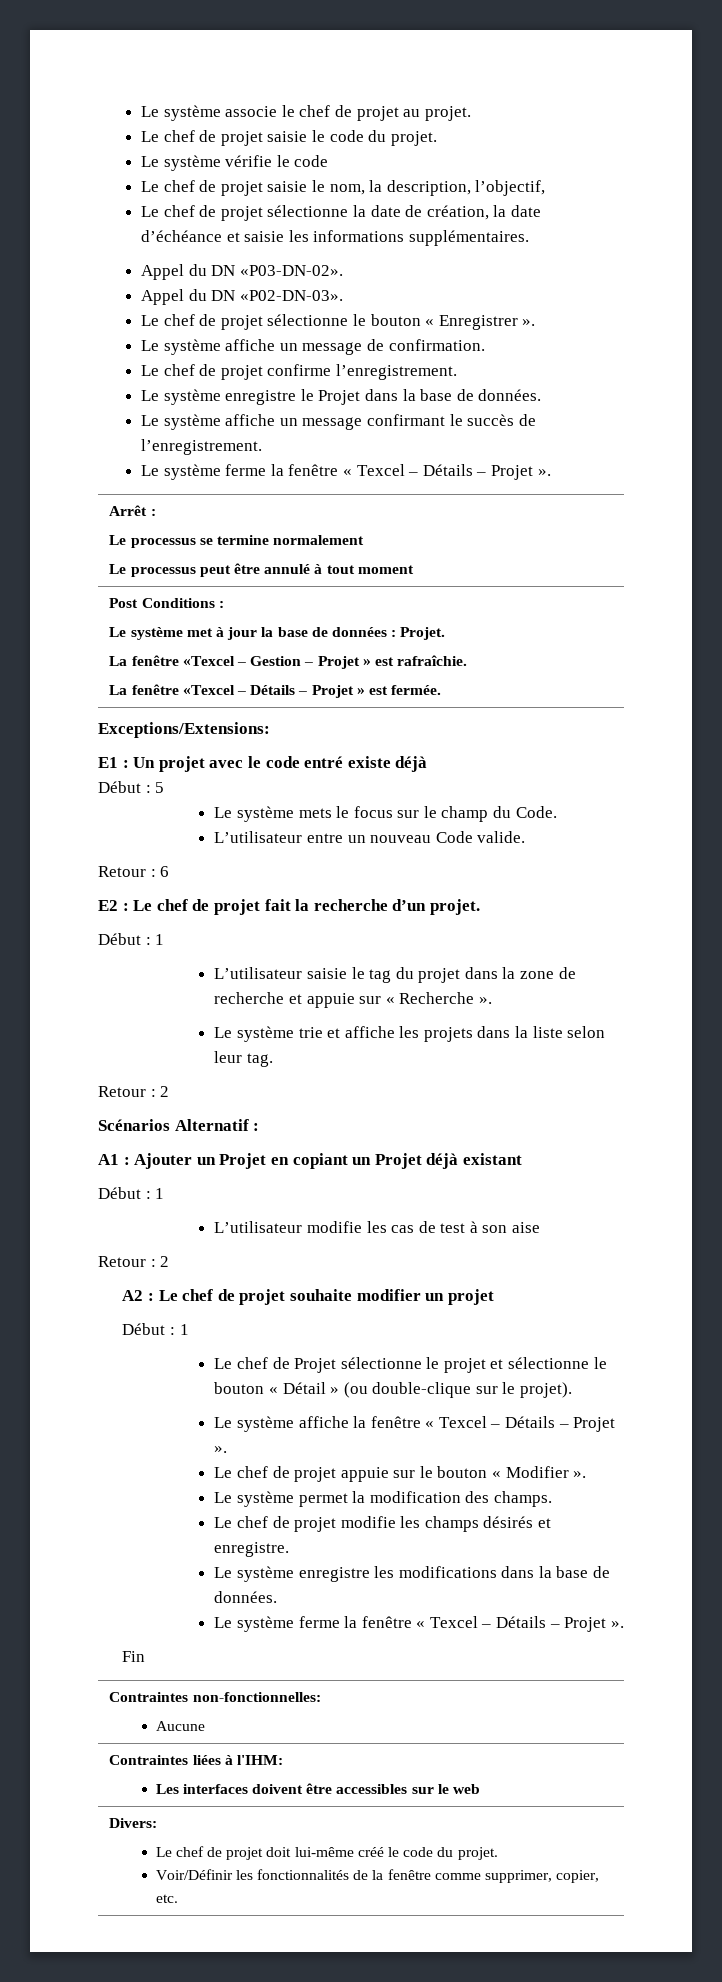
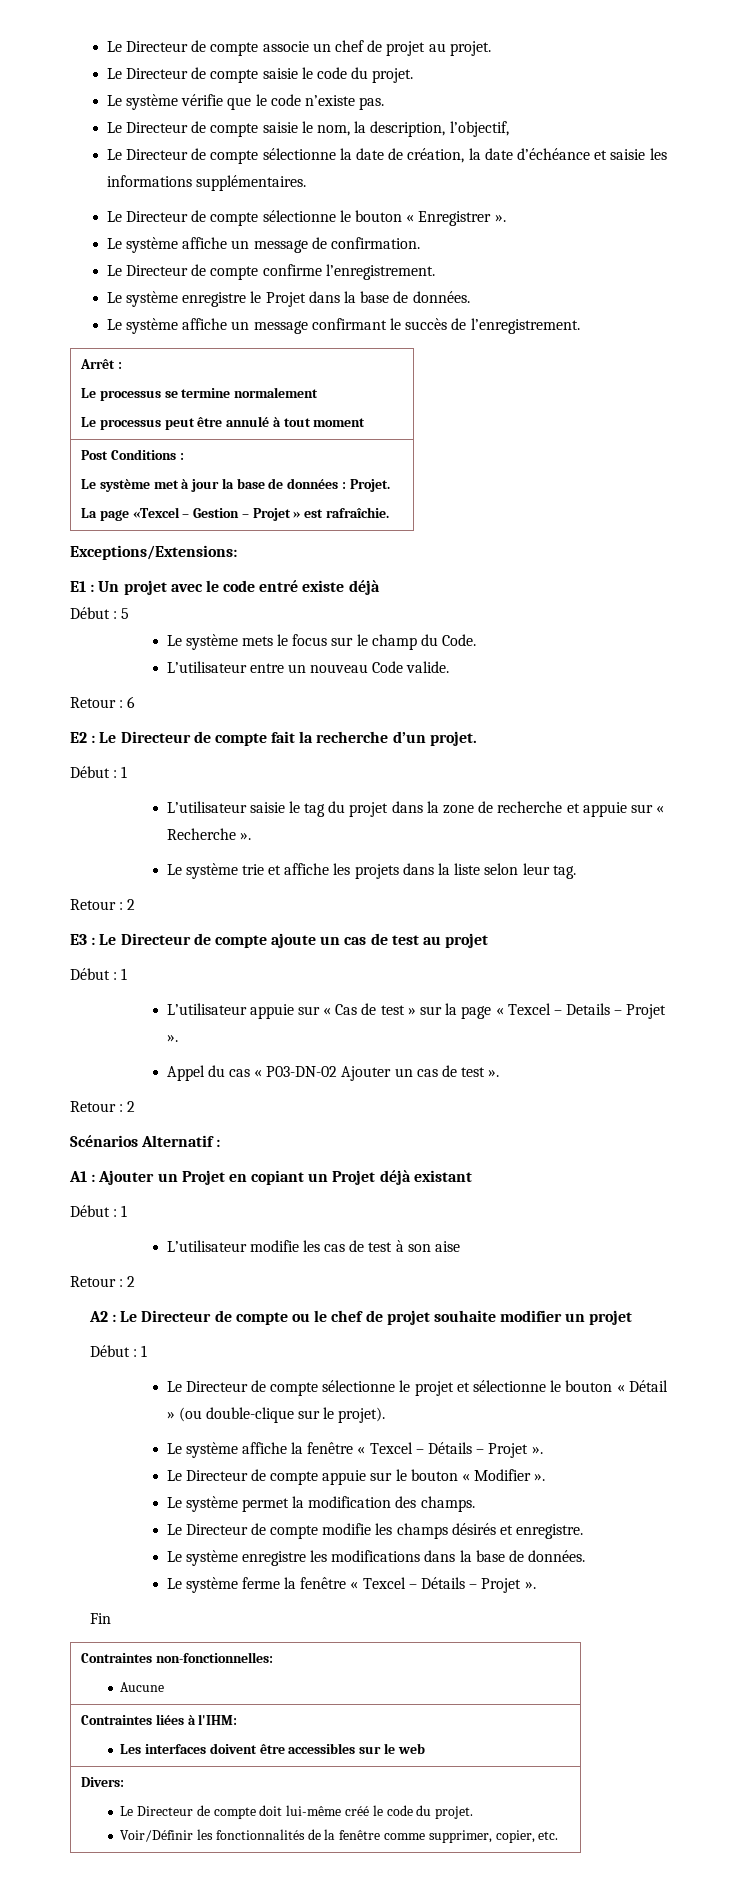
[141,105,295,121] Le système associe le -> [106,40,331,56] Le Directeur de compte associe un
[163,130,263,146] chef de projet -> [126,67,259,83] Directeur de compte
[276,155,329,167] [141,180,263,196] le code // Le chef de projet -> [227,94,385,110] [106,121,259,137] que le code n’existe pas. // Le Directeur de compte
[163,205,263,221] chef de projet -> [126,148,259,164] Directeur de compte
[141,264,343,280] [141,289,343,305] [141,314,263,330] Appel du DN «P03-DN-02». // Appel du DN «P02-DN-03». // Le chef de projet -> [106,210,259,226] Le Directeur de compte
[163,364,263,380] chef de projet -> [126,264,259,280] Directeur de compte
[141,464,551,480] // Le système ferme la fenêtre « Texcel – Détails – Projet ». -> (580, 326) none
[131,655,179,666] fenêtre -> [99,510,129,521] page
[109,684,442,698] // La fenêtre «Texcel – Détails – Projet » est fermée. -> (390, 512) none
[156,899,260,915] chef de projet -> [120,731,267,746] Directeur de compte
(170, 1091) none -> [70,933,489,948] [70,968,128,980] [166,1003,667,1019] [166,1034,178,1042] [166,1065,500,1081] [70,1101,136,1112] // E3 : Le Directeur de compte ajoute un cas de test au projet // Début : 1 // L’utilisateur appuie sur « Cas de test » sur la page « Texcel – Details – Projet ». // Appel du cas « P03-DN-02 Ajouter un cas de test ». // Retour : 2
(178, 1295) none -> [141,1310,328,1325] Directeur de compte ou le
[236,1357,337,1373] chef de Projet -> [185,1380,319,1396] Directeur de compte
[236,1466,337,1482] chef de projet -> [185,1469,319,1485] Directeur de compte
[236,1516,337,1532] chef de projet -> [185,1523,319,1539] Directeur de compte
[175,1846,264,1860] chef de projet -> [137,1805,256,1819] Directeur de compte

